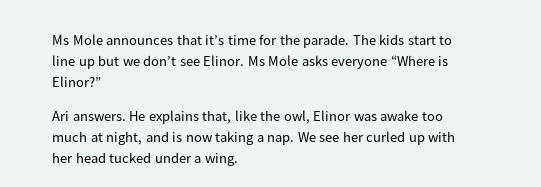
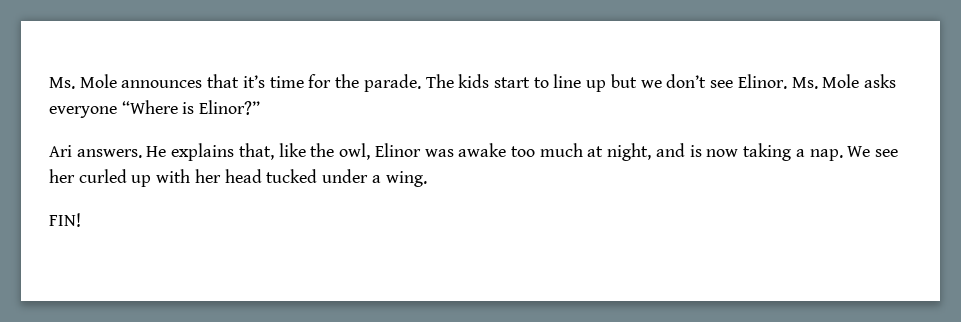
[52,35,69,45] Ms -> [49,77,75,89] Ms.
[247,56,265,66] Ms -> [791,77,818,89] Ms.
(238, 159) none -> [49,213,81,227] // FIN!

